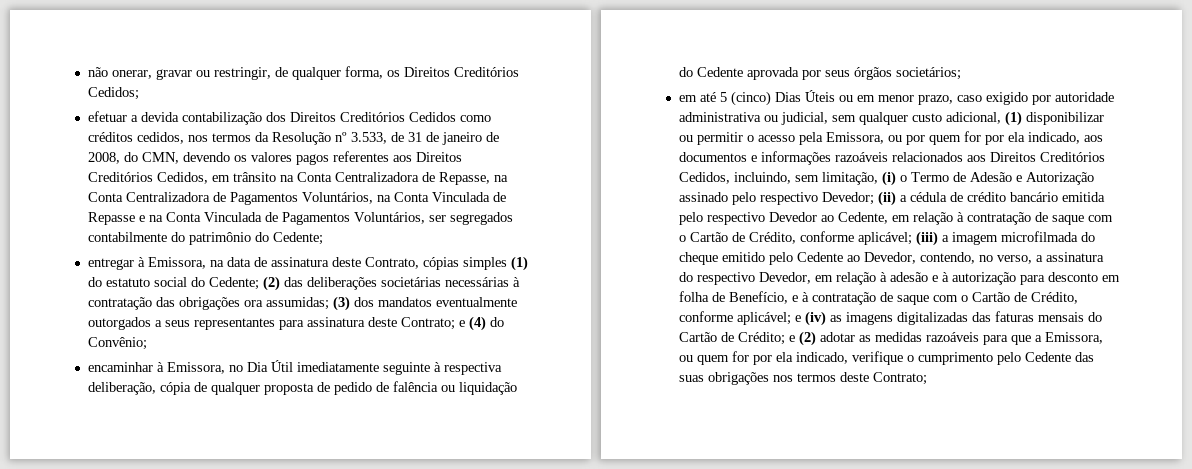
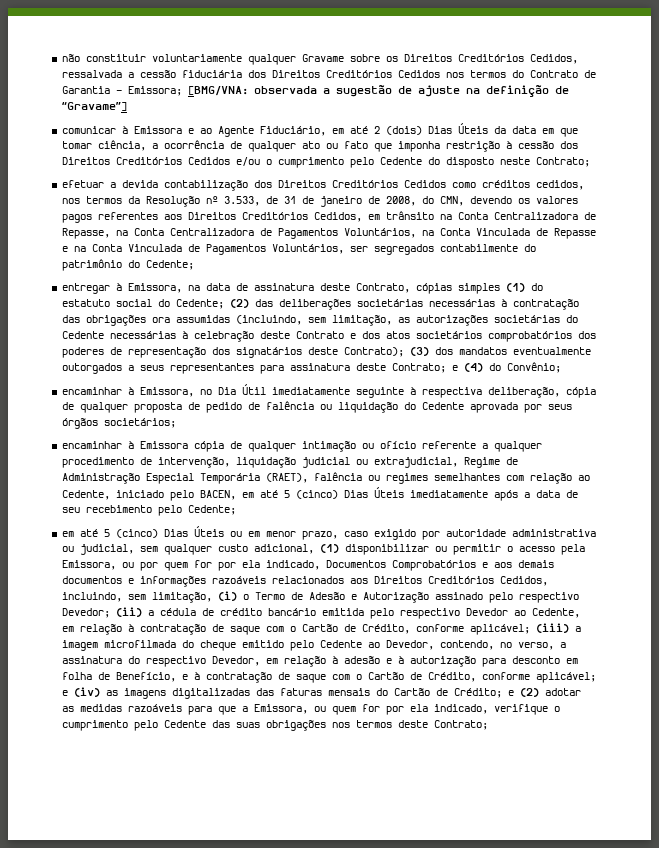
[111,66,519,80] [87,87,139,100] onerar, gravar ou restringir, de qualquer forma, os Direitos Creditórios Cedidos; -> [85,54,578,65] [61,70,596,78] [61,85,569,97] [61,102,127,111] [61,123,578,137] [61,140,578,152] [61,157,590,168] constituir voluntariamente qualquer Gravame sobre os Direitos Creditórios Cedidos, ressalvada a cessão fiduciária dos Direitos Creditórios Cedidos nos termos do Contrato de Garantia - Emissora; [BMG/VNA: observada a sugestão de ajuste na definição de “Gravame”] // comunicar à Emissora e ao Agente Fiduciário, em até 2 (dois) Dias Úteis da data em que tomar ciência, a ocorrência de qualquer ato ou fato que imponha restrição à cessão dos Direitos Creditórios Cedidos e/ou o cumprimento pelo Cedente do disposto neste Contrato;
[265,297,329,310] assumidas; -> [175,315,578,326] [61,331,596,342] [61,347,404,358] assumidas (incluindo, sem limitação, as autorizações societárias do Cedente necessárias à celebração deste Contrato e dos atos societários comprobatórios dos poderes de representação dos signatários deste Contrato);
(961, 73) none -> [61,441,542,452] [61,457,518,468] [61,472,590,484] [61,487,578,501] [61,505,236,516] // encaminhar à Emissora cópia de qualquer intimação ou ofício referente a qualquer procedimento de intervenção, liquidação judicial ou extrajudicial, Regime de Administração Especial Temporária (RAET), falência ou regimes semelhantes com relação ao Cedente, iniciado pelo BACEN, em até 5 (cinco) Dias Úteis imediatamente após a data de seu recebimento pelo Cedente;
[1083,135,1103,142] aos -> [325,560,554,571] Documentos Comprobatórios e aos demais

